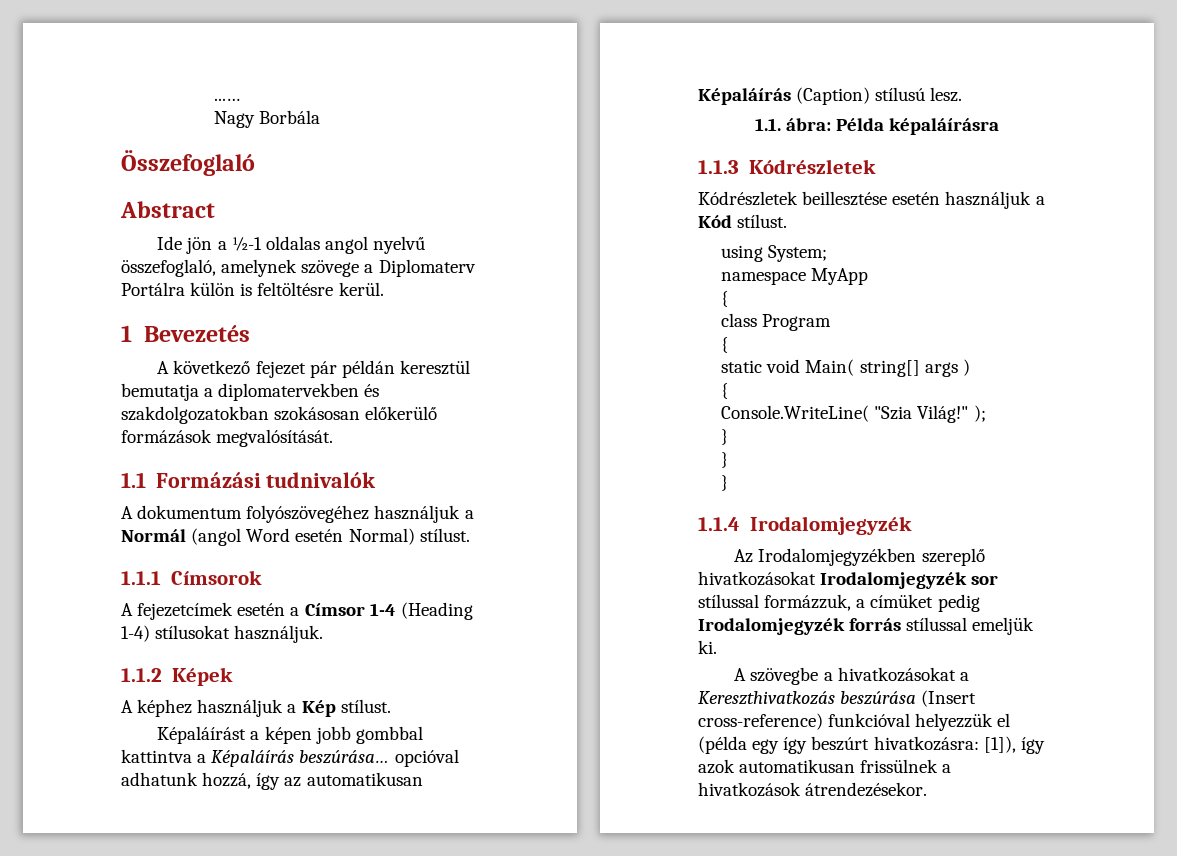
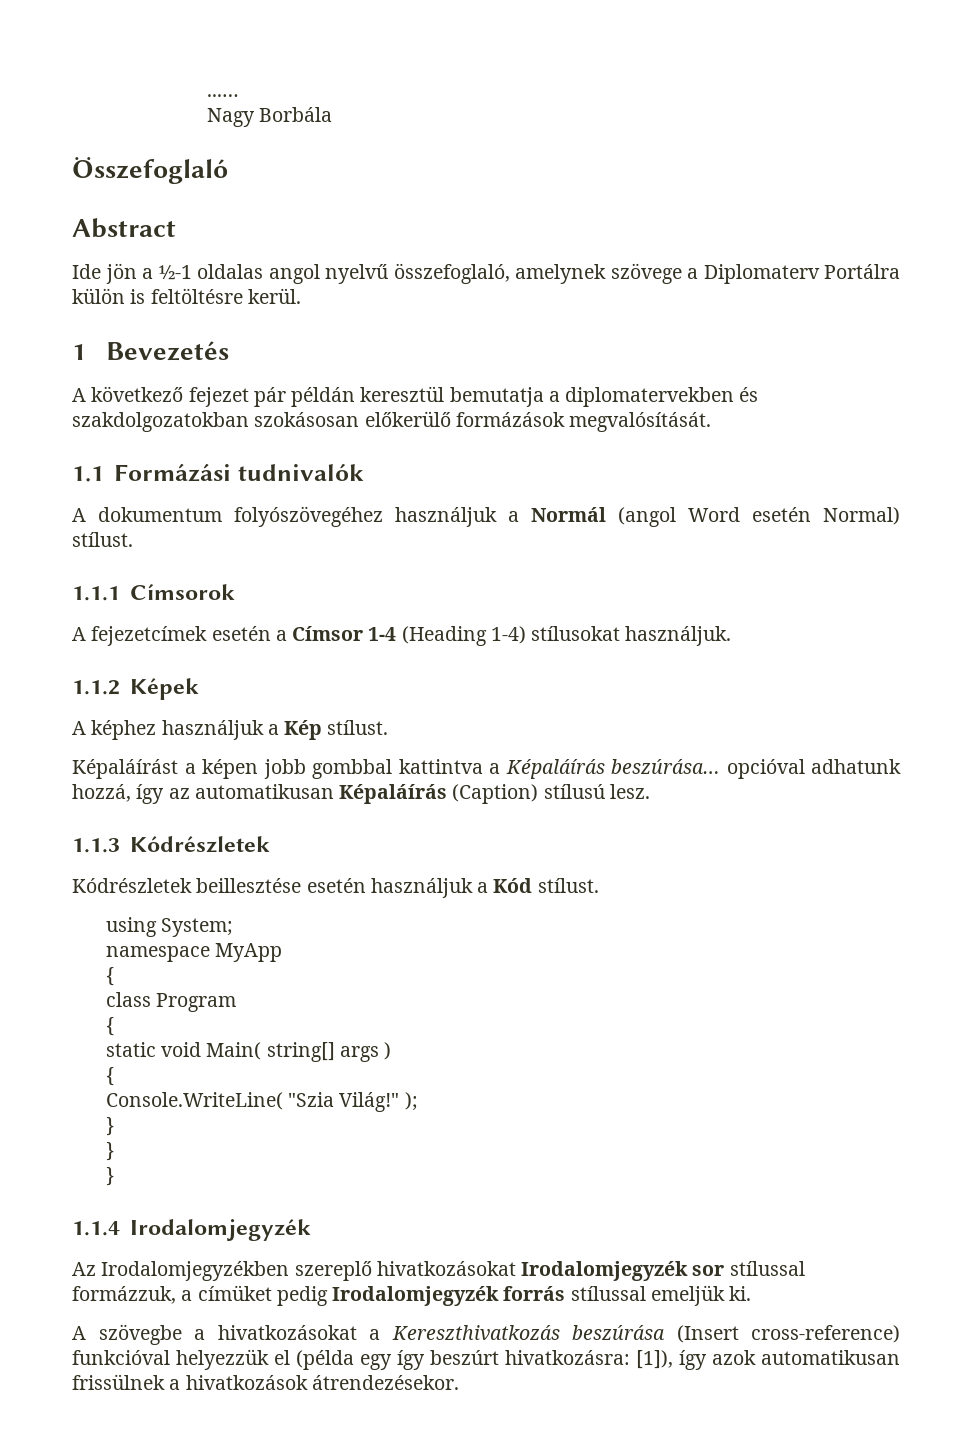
[754,118,1000,135] // 1.1. ábra: Példa képaláírásra -> (650, 791) none

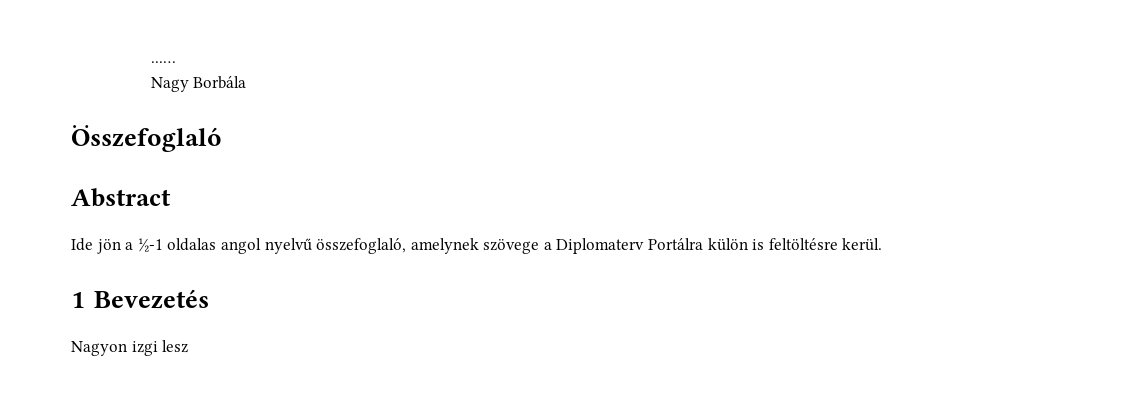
[72,386,759,407] [72,411,712,432] [72,464,364,482] [72,506,900,527] [72,532,133,547] [72,584,235,601] [72,626,732,646] [72,678,199,700] [72,720,389,740] [72,759,901,779] [72,784,650,804] [72,836,270,853] [72,878,599,898] [105,917,234,937] [105,943,283,962] [105,967,114,986] [105,992,237,1012] [105,1017,114,1036] [105,1042,392,1062] [105,1067,114,1086] [105,1092,418,1112] [105,1117,114,1136] [105,1142,114,1161] [105,1167,114,1186] [72,1219,311,1241] [72,1261,805,1281] [72,1285,752,1306] [72,1324,900,1345] [72,1349,900,1370] [72,1374,459,1390] A következő fejezet pár példán keresztül bemutatja a diplomatervekben és szakdolgozatokban szokásosan előkerülő formázások megvalósítását. // 1.1 Formázási tudnivalók // A dokumentum folyószövegéhez használjuk a Normál (angol Word esetén Normal) stílust. // 1.1.1 Címsorok // A fejezetcímek esetén a Címsor 1-4 (Heading 1-4) stílusokat használjuk. // 1.1.2 Képek // A képhez használjuk a Kép stílust. // Képaláírást a képen jobb gombbal kattintva a Képaláírás beszúrása… opcióval adhatunk hozzá, így az automatikusan Képaláírás (Caption) stílusú lesz. // 1.1.3 Kódrészletek // Kódrészletek beillesztése esetén használjuk a Kód stílust. // using System; // namespace MyApp // { // class Program // { // static void Main( string[] args ) // { // Console.WriteLine( "Szia Világ!" ); // } // } // } // 1.1.4 Irodalomjegyzék // Az Irodalomjegyzékben szereplő hivatkozásokat Irodalomjegyzék sor stílussal formázzuk, a címüket pedig Irodalomjegyzék forrás stílussal emeljük ki. // A szövegbe a hivatkozásokat a Kereszthivatkozás beszúrása (Insert cross-reference) funkcióval helyezzük el (példa egy így beszúrt hivatkozásra: [1]), így azok automatikusan frissülnek a hivatkozások átrendezésekor. -> [71,340,189,356] Nagyon izgi lesz

